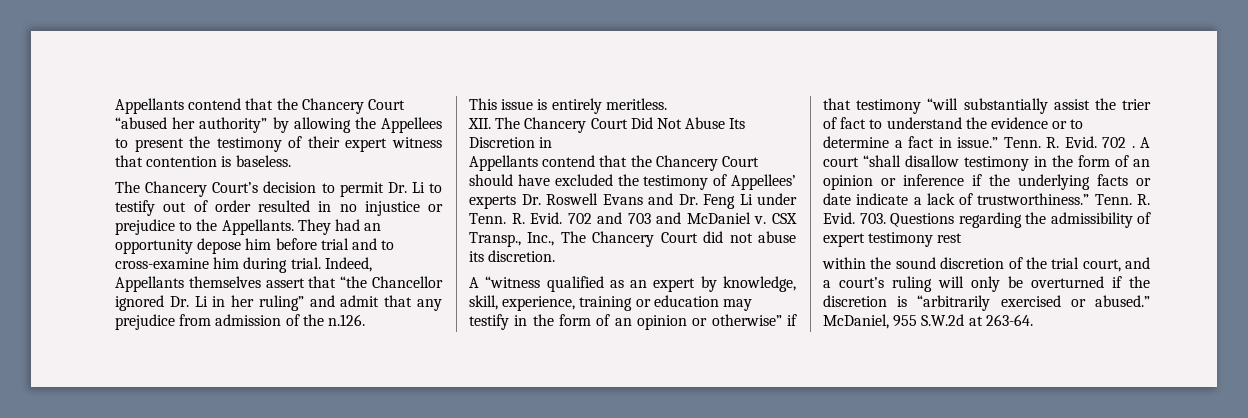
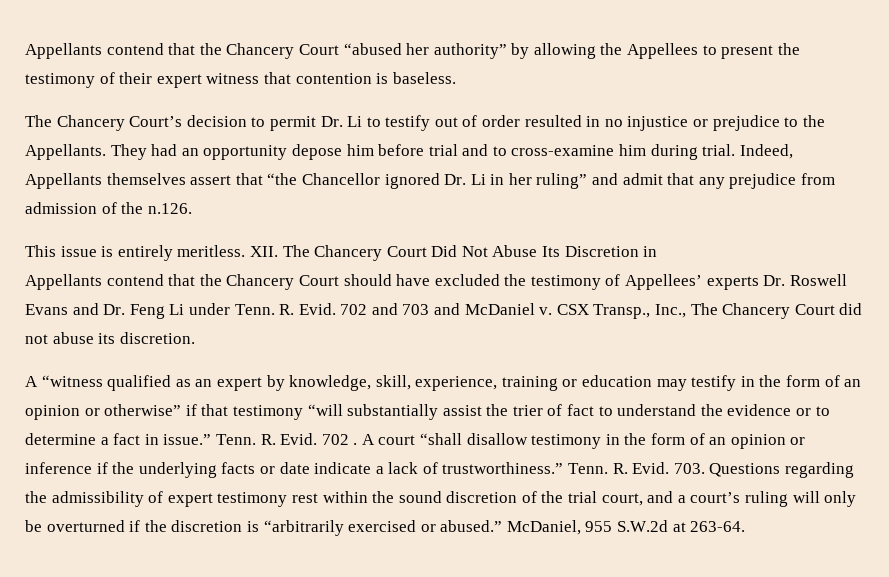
(667, 104) // -> (246, 251) none
(963, 238) // -> (318, 498) none

